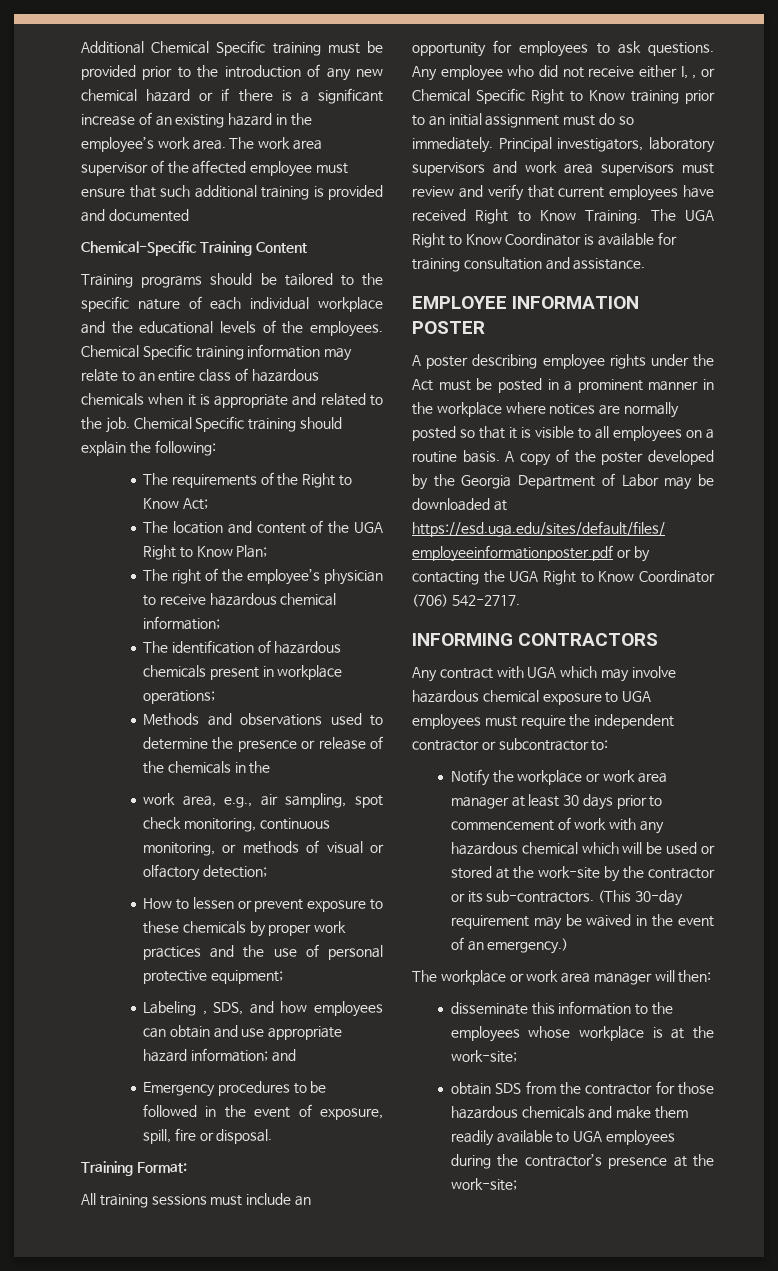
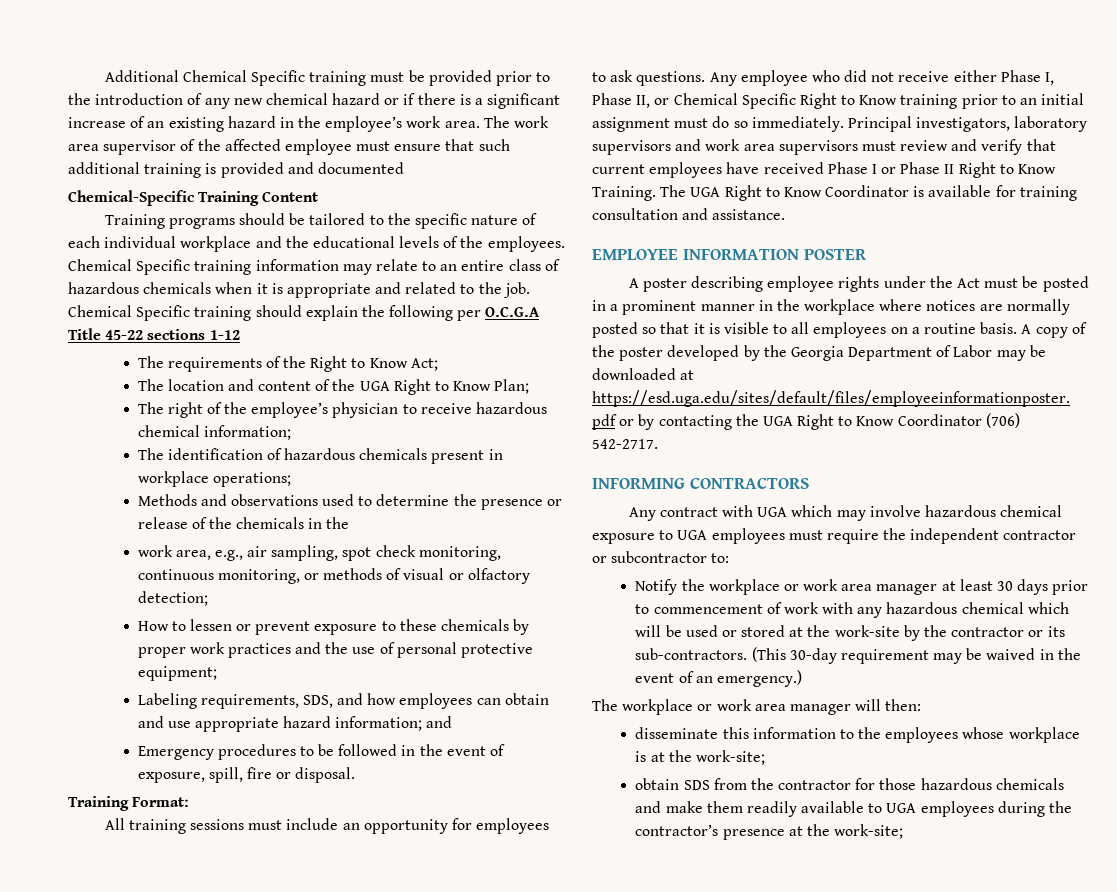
[154,440,216,456] following: -> [389,305,541,321] [68,328,240,340] following per O.C.G.A Title 45-22 sections 1-12
[202,1011,207,1015] , -> [200,694,299,709] requirements,
[680,66,697,79] I, , -> [1000,70,1055,85] [592,93,651,108] Phase I, Phase II,
(466, 215) none -> [827,162,955,174] Phase I or Phase II

